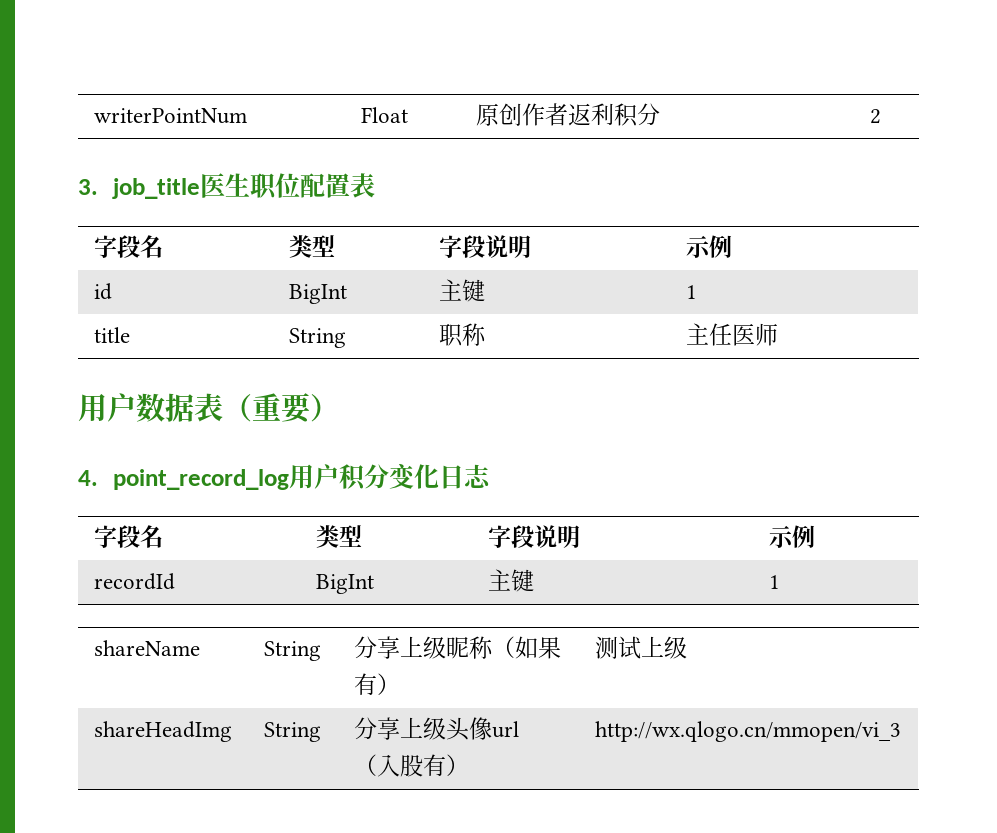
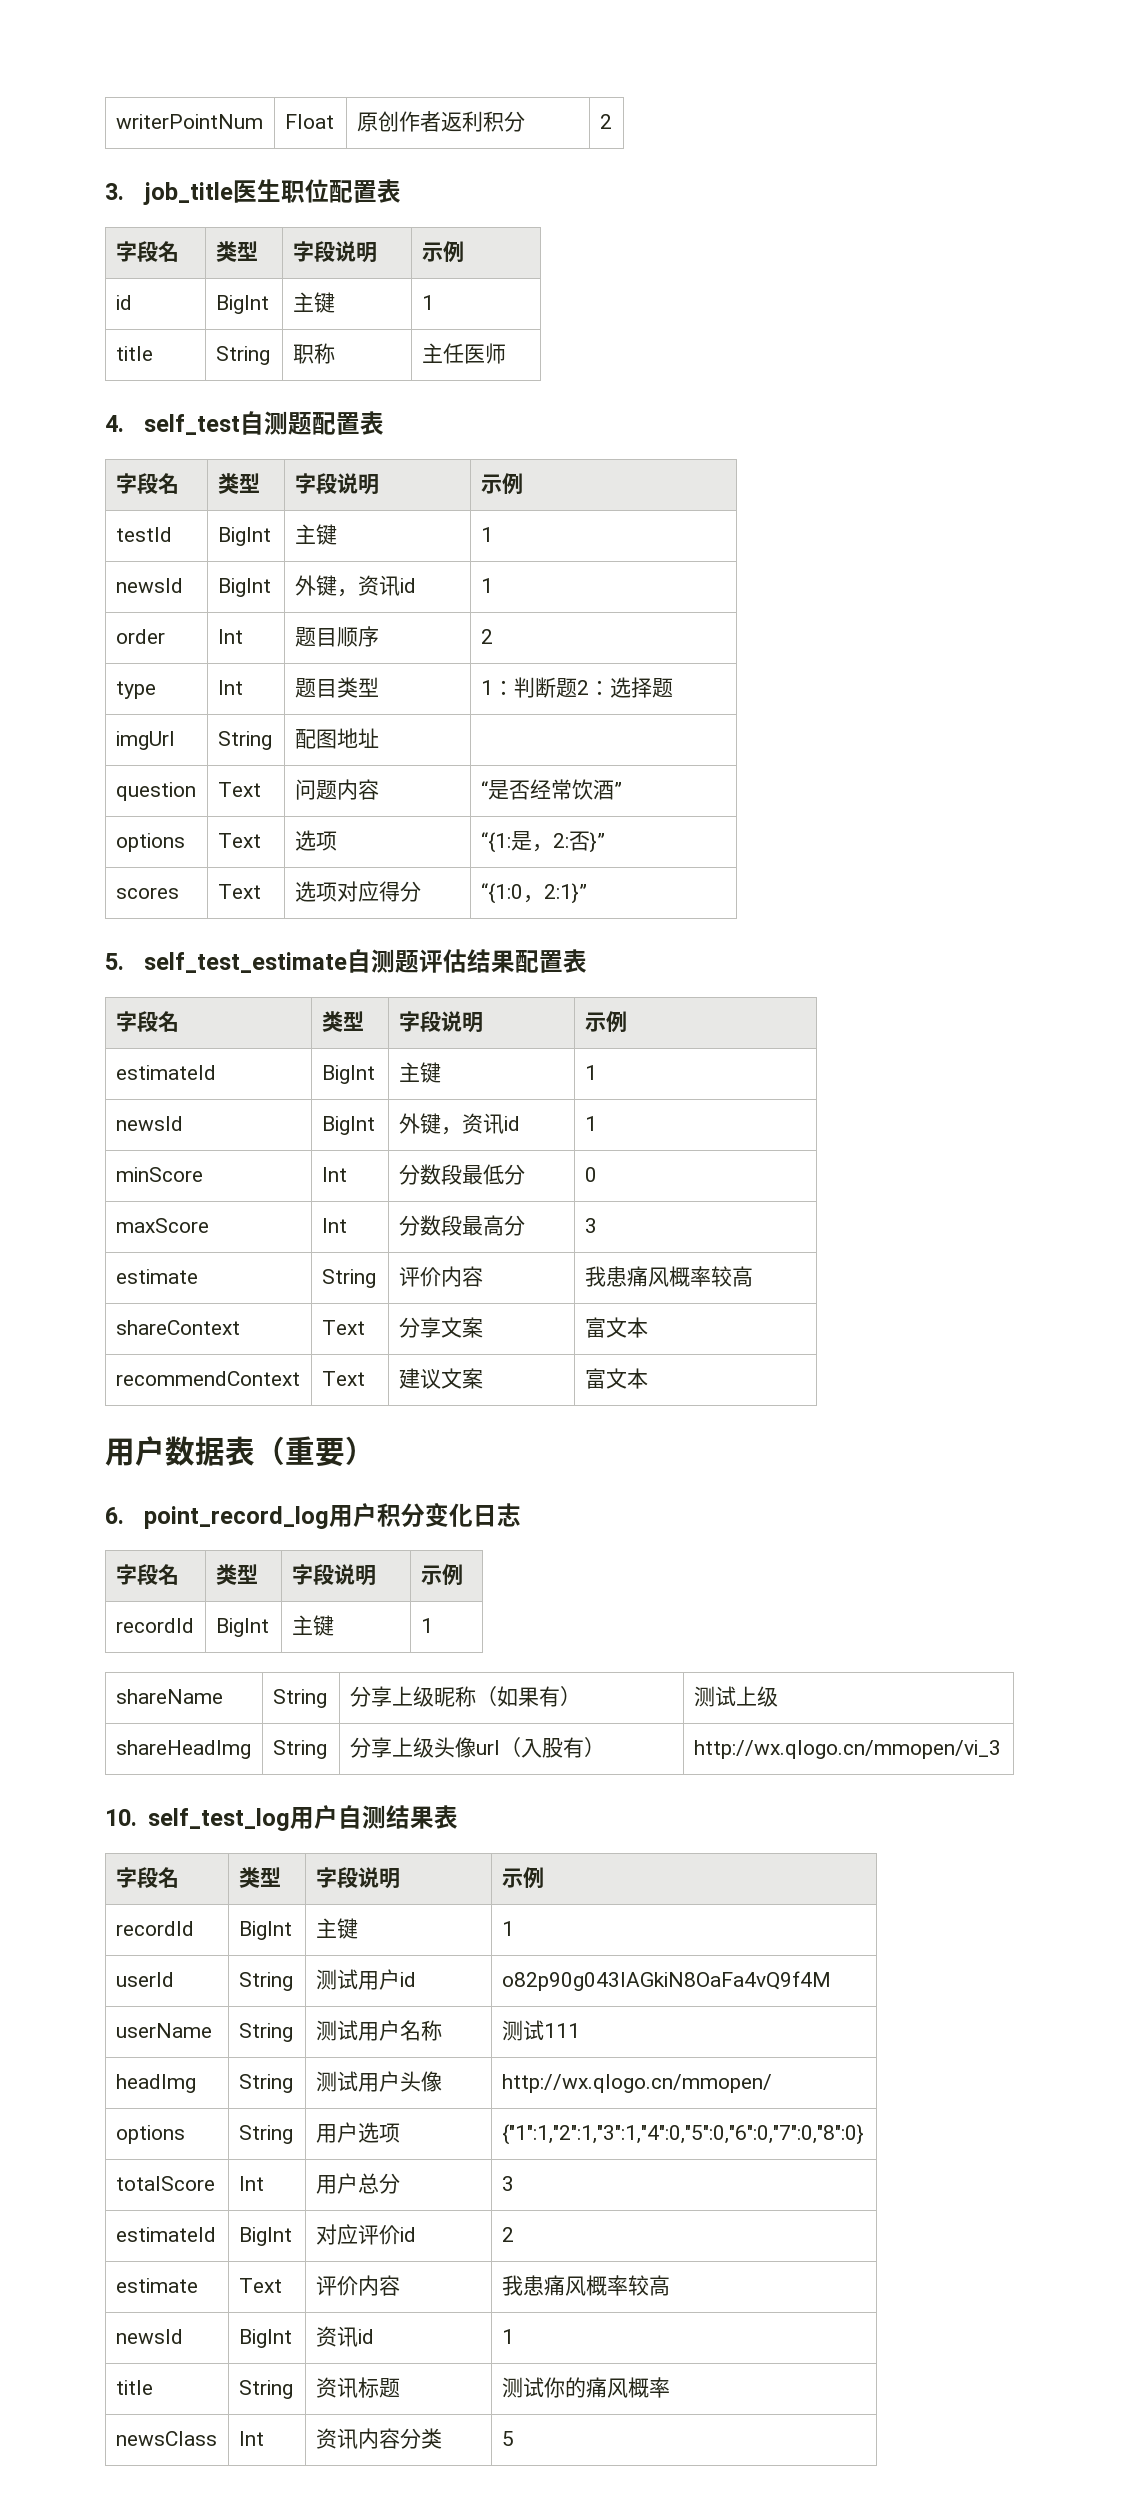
(778, 334) none -> [105,411,385,435] [115,473,179,494] [217,473,260,494] [294,473,379,495] [480,473,523,494] [115,527,172,542] [217,527,271,546] [294,524,337,545] [480,527,493,542] [115,578,183,593] [217,578,271,597] [294,575,416,597] [480,578,493,593] [115,629,165,644] [217,629,243,644] [294,626,379,647] [480,629,493,644] [115,681,156,699] [217,680,243,695] [294,677,379,698] [480,677,673,698] [115,731,175,750] [217,731,272,750] [294,728,379,749] [115,782,196,801] [217,782,261,797] [294,779,379,800] [480,779,622,800] [115,833,185,852] [217,833,261,848] [294,830,337,851] [480,831,605,853] [115,887,179,899] [217,884,261,899] [294,881,421,902] [480,883,587,904] [105,949,588,973] [115,1011,179,1032] [321,1011,364,1032] [398,1011,483,1033] [584,1011,627,1032] [115,1065,216,1080] [321,1065,375,1084] [398,1062,441,1083] [584,1065,597,1080] [115,1116,183,1131] [321,1116,375,1135] [398,1113,520,1135] [584,1116,597,1131] [115,1167,203,1182] [321,1167,347,1182] [398,1164,525,1185] [584,1167,597,1182] [115,1218,209,1233] [321,1218,347,1233] [398,1215,525,1236] [584,1218,597,1233] [115,1269,198,1284] [321,1269,376,1288] [398,1266,483,1287] [584,1266,753,1287] [115,1320,240,1335] [321,1320,365,1335] [398,1317,483,1338] [584,1317,648,1338] [115,1371,300,1386] [321,1371,365,1386] [398,1368,483,1389] [584,1368,648,1389] // 4. self_test自测题配置表 // 字段名 | 类型 | 字段说明 | 示例 // testId | BigInt | 主键 | 1 // newsId | BigInt | 外键，资讯id | 1 // order | Int | 题目顺序 | 2 // type | Int | 题目类型 | 1：判断题2：选择题 // imgUrl | String | 配图地址 | // question | Text | 问题内容 | “是否经常饮酒” // options | Text | 选项 | “{1:是，2:否}” // scores | Text | 选项对应得分 | “{1:0，2:1}” // 5. self_test_estimate自测题评估结果配置表 // 字段名 | 类型 | 字段说明 | 示例 // estimateId | BigInt | 主键 | 1 // newsId | BigInt | 外键，资讯id | 1 // minScore | Int | 分数段最低分 | 0 // maxScore | Int | 分数段最高分 | 3 // estimate | String | 评价内容 | 我患痛风概率较高 // shareContext | Text | 分享文案 | 富文本 // recommendContext | Text | 建议文案 | 富文本
[78,470,98,486] 4. -> [105,1507,124,1524] 6.
(901, 731) none -> [105,1805,458,1831] [115,1867,179,1888] [238,1867,281,1888] [315,1867,400,1889] [501,1867,544,1888] [115,1921,194,1936] [238,1921,292,1940] [315,1918,358,1939] [501,1921,514,1936] [115,1972,174,1987] [238,1972,293,1991] [315,1969,416,1990] [501,1971,831,1991] [115,2023,212,2038] [238,2023,293,2042] [315,2020,442,2041] [501,2020,580,2041] [115,2074,196,2093] [238,2074,293,2093] [315,2071,442,2092] [501,2074,772,2093] [115,2125,185,2144] [238,2125,293,2144] [315,2122,400,2143] [501,2124,864,2145] [115,2176,215,2191] [238,2176,264,2191] [315,2173,400,2194] [501,2176,514,2191] [115,2227,216,2242] [238,2227,292,2246] [315,2224,416,2245] [501,2227,514,2242] [115,2278,198,2293] [238,2278,282,2293] [315,2275,400,2296] [501,2275,670,2296] [115,2329,183,2344] [238,2329,292,2348] [315,2326,374,2348] [501,2329,514,2344] [115,2380,153,2395] [238,2380,293,2399] [315,2377,400,2399] [501,2377,670,2398] [115,2431,217,2446] [238,2431,264,2446] [315,2428,442,2450] [501,2431,514,2446] // 10. self_test_log用户自测结果表 // 字段名 | 类型 | 字段说明 | 示例 // recordId | BigInt | 主键 | 1 // userId | String | 测试用户id | o82p90g043IAGkiN8OaFa4vQ9f4M // userName | String | 测试用户名称 | 测试111 // headImg | String | 测试用户头像 | http://wx.qlogo.cn/mmopen/ // options | String | 用户选项 | {"1":1,"2":1,"3":1,"4":0,"5":0,"6":0,"7":0,"8":0} // totalScore | Int | 用户总分 | 3 // estimateId | BigInt | 对应评价id | 2 // estimate | Text | 评价内容 | 我患痛风概率较高 // newsId | BigInt | 资讯id | 1 // title | String | 资讯标题 | 测试你的痛风概率 // newsClass | Int | 资讯内容分类 | 5

